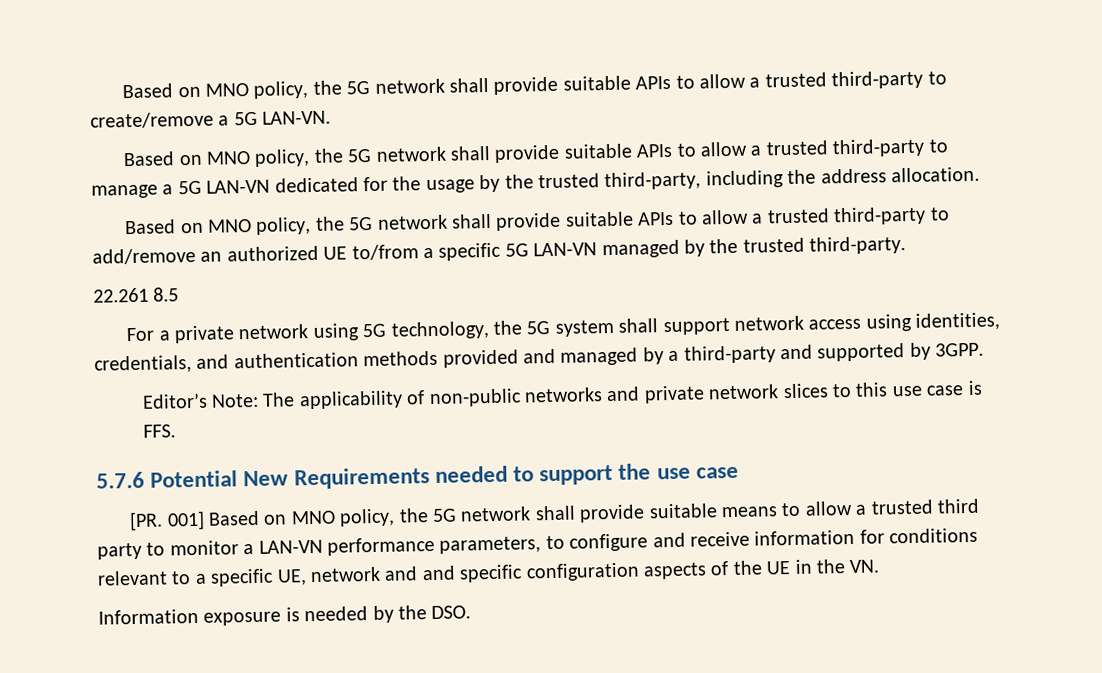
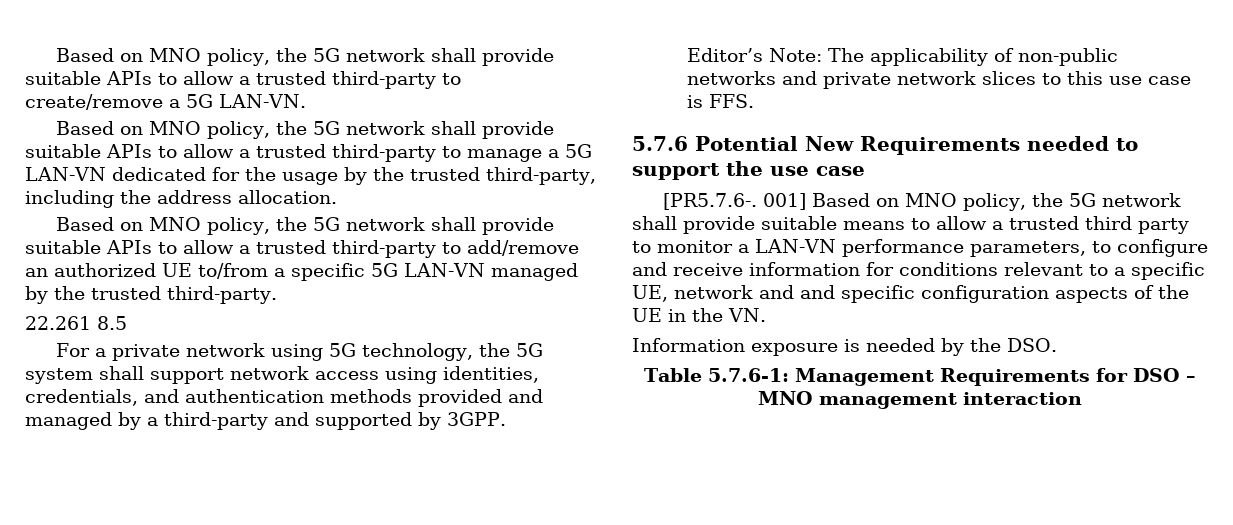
[129,511,164,532] [PR. -> [662,193,757,210] [PR5.7.6-.
(472, 612) none -> [644,368,1196,386] [758,391,1082,409] // Table 5.7.6-1: Management Requirements for DSO – MNO management interaction

